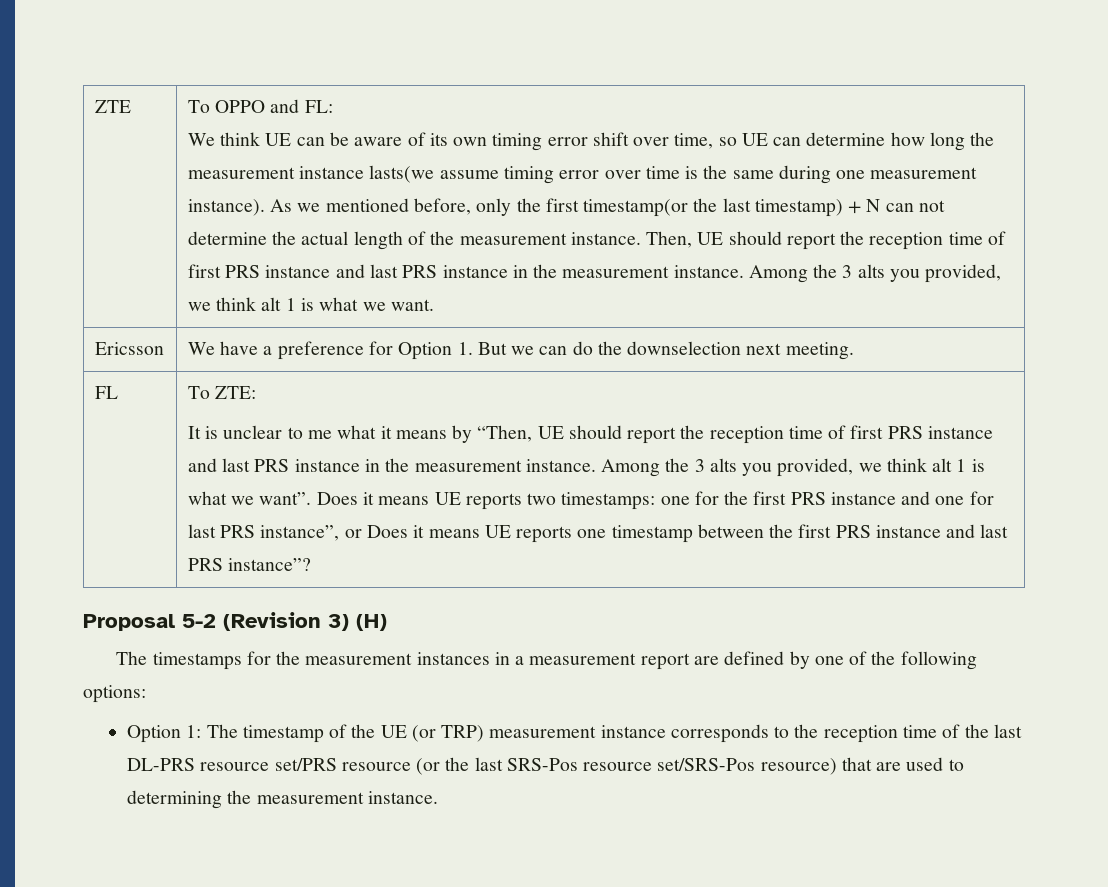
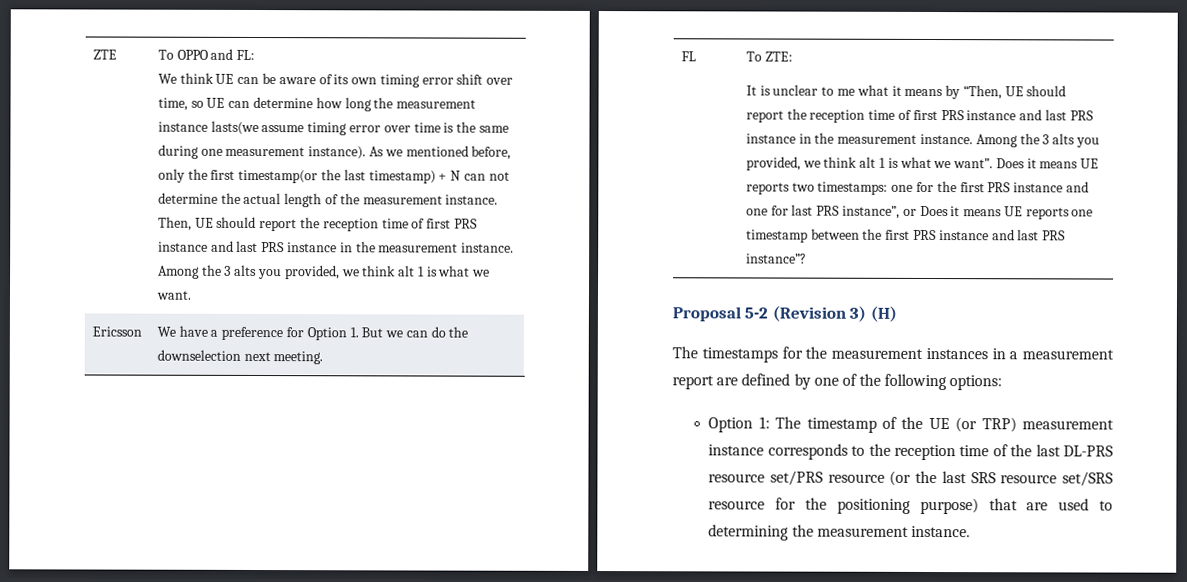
[506,758,837,775] SRS-Pos resource set/SRS-Pos resource) -> [970,471,1113,487] [708,497,979,515] SRS resource set/SRS resource for the positioning purpose)

